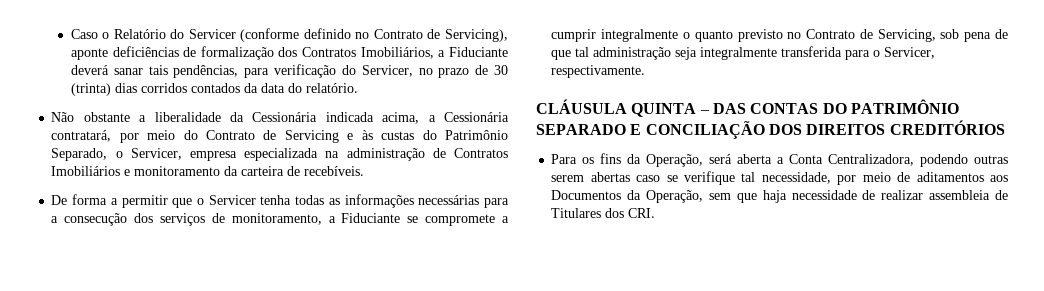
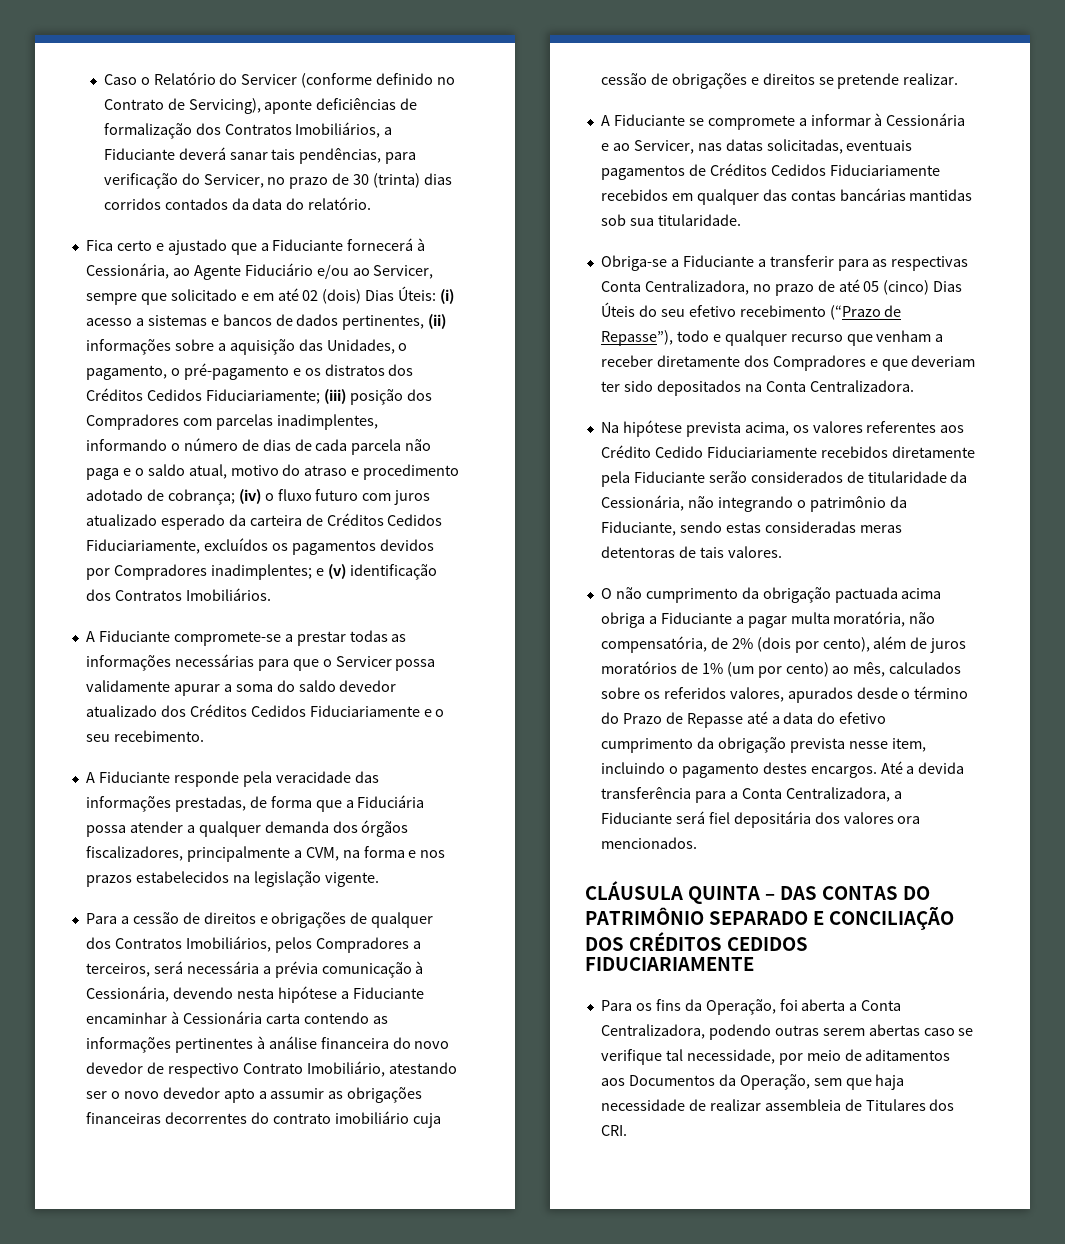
[51,112,509,124] [51,130,509,143] [51,148,508,161] [51,166,365,176] [51,194,292,208] Não obstante a liberalidade da Cessionária indicada acima, a Cessionária contratará, por meio do Contrato de Servicing e às custas do Patrimônio Separado, o Servicer, empresa especializada na administração de Contratos Imobiliários e monitoramento da carteira de recebíveis. // De forma a permitir que o Servicer tenha -> [85,238,426,255] [85,263,434,280] [85,286,455,305] [85,314,447,330] [85,339,408,355] [85,363,414,380] [85,388,432,405] [85,414,378,430] [85,438,432,455] [85,464,460,480] [85,489,431,505] [85,513,443,530] [85,538,434,555] [85,564,437,580] [85,588,271,601] [85,630,346,646] Fica certo e ajustado que a Fiduciante fornecerá à Cessionária, ao Agente Fiduciário e/ou ao Servicer, sempre que solicitado e em até 02 (dois) Dias Úteis: (i) acesso a sistemas e bancos de dados pertinentes, (ii) informações sobre a aquisição das Unidades, o pagamento, o pré-pagamento e os distratos dos Créditos Cedidos Fiduciariamente; (iii) posição dos Compradores com parcelas inadimplentes, informando o número de dias de cada parcela não paga e o saldo atual, motivo do atraso e procedimento adotado de cobrança; (iv) o fluxo futuro com juros atualizado esperado da carteira de Créditos Cedidos Fiduciariamente, excluídos os pagamentos devidos por Compradores inadimplentes; e (v) identificação dos Contratos Imobiliários. // A Fiduciante compromete-se a prestar
[51,213,510,226] [551,29,1009,42] [551,46,936,60] [551,65,646,78] a consecução dos serviços de monitoramento, a Fiduciante se compromete a cumprir integralmente o quanto previsto no Contrato de Servicing, sob pena de que tal administração seja integralmente transferida para o Servicer, respectivamente. -> [292,656,436,671] [85,680,397,696] [85,704,445,717] [85,730,204,742] [85,771,379,787] [85,795,425,812] [85,820,409,837] [85,846,446,862] [85,871,379,887] [85,912,434,928] [85,936,421,953] [85,961,424,978] [85,986,424,1003] [85,1011,388,1024] [85,1036,450,1053] [85,1061,457,1078] [85,1087,423,1103] [85,1111,441,1128] [600,73,959,89] [600,113,966,130] [600,139,913,154] [600,163,940,180] [600,188,973,205] [600,214,741,226] [600,255,969,271] [600,279,963,296] [600,302,902,320] [600,330,944,346] [600,355,976,371] [600,380,914,396] [600,420,965,437] [600,445,975,458] [600,471,968,487] [600,495,907,512] [600,521,902,536] [600,546,782,558] [600,587,942,603] [600,611,936,628] [600,636,967,653] [600,661,962,678] [600,686,969,703] [600,711,887,728] [600,737,926,753] [600,761,965,778] [600,787,902,803] [600,811,921,828] [600,837,697,849] que o Servicer possa validamente apurar a soma do saldo devedor atualizado dos Créditos Cedidos Fiduciariamente e o seu recebimento. // A Fiduciante responde pela veracidade das informações prestadas, de forma que a Fiduciária possa atender a qualquer demanda dos órgãos fiscalizadores, principalmente a CVM, na forma e nos prazos estabelecidos na legislação vigente. // Para a cessão de direitos e obrigações de qualquer dos Contratos Imobiliários, pelos Compradores a terceiros, será necessária a prévia comunicação à Cessionária, devendo nesta hipótese a Fiduciante encaminhar à Cessionária carta contendo as informações pertinentes à análise financeira do novo devedor de respectivo Contrato Imobiliário, atestando ser o novo devedor apto a assumir as obrigações financeiras decorrentes do contrato imobiliário cuja cessão de obrigações e direitos se pretende realizar. // A Fiduciante se compromete a informar à Cessionária e ao Servicer, nas datas solicitadas, eventuais pagamentos de Créditos Cedidos Fiduciariamente recebidos em qualquer das contas bancárias mantidas sob sua titularidade. // Obriga-se a Fiduciante a transferir para as respectivas Conta Centralizadora, no prazo de até 05 (cinco) Dias Úteis do seu efetivo recebimento (“Prazo de Repasse”), todo e qualquer recurso que venham a receber diretamente dos Compradores e que deveriam ter sido depositados na Conta Centralizadora. // Na hipótese prevista acima, os valores referentes aos Crédito Cedido Fiduciariamente recebidos diretamente pela Fiduciante serão considerados de titularidade da Cessionária, não integrando o patrimônio da Fiduciante, sendo estas consideradas meras detentoras de tais valores. // O não cumprimento da obrigação pactuada acima obriga a Fiduciante a pagar multa moratória, não compensatória, de 2% (dois por cento), além de juros moratórios de 1% (um por cento) ao mês, calculados sobre os referidos valores, apurados desde o término do Prazo de Repasse até a data do efetivo cumprimento da obrigação prevista nesse item, incluindo o pagamento destes encargos. Até a devida transferência para a Conta Centralizadora, a Fiduciante será fiel depositária dos valores ora mencionados.
[806,120,1005,135] DIREITOS CREDITÓRIOS -> [628,932,808,951] [585,957,754,971] CRÉDITOS CEDIDOS FIDUCIARIAMENTE
[709,154,733,164] será -> [779,999,798,1011] foi

